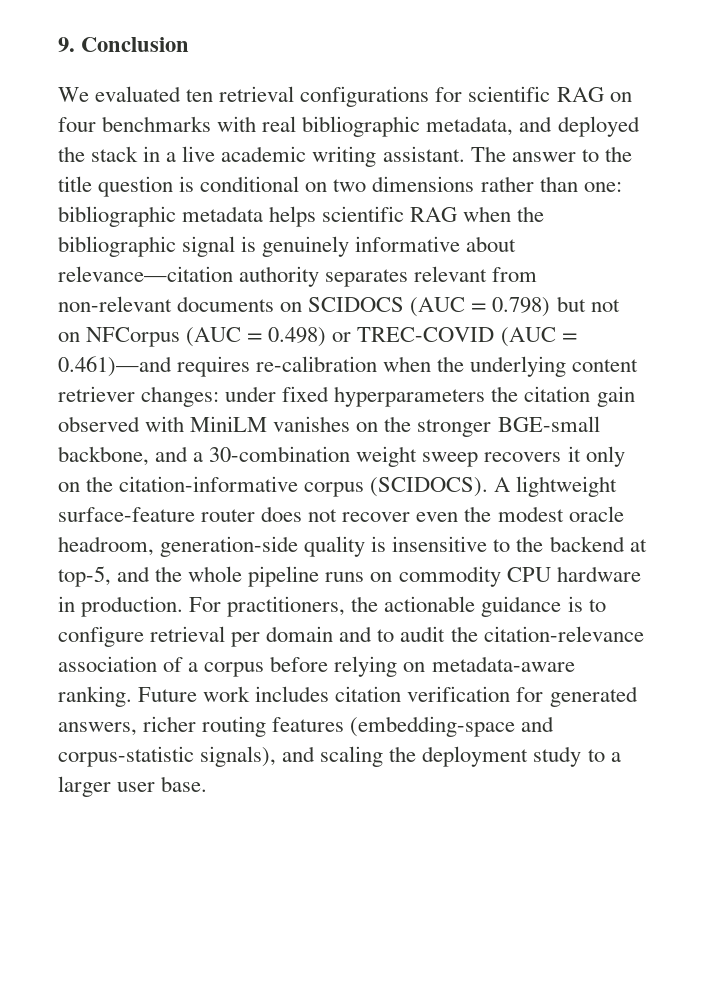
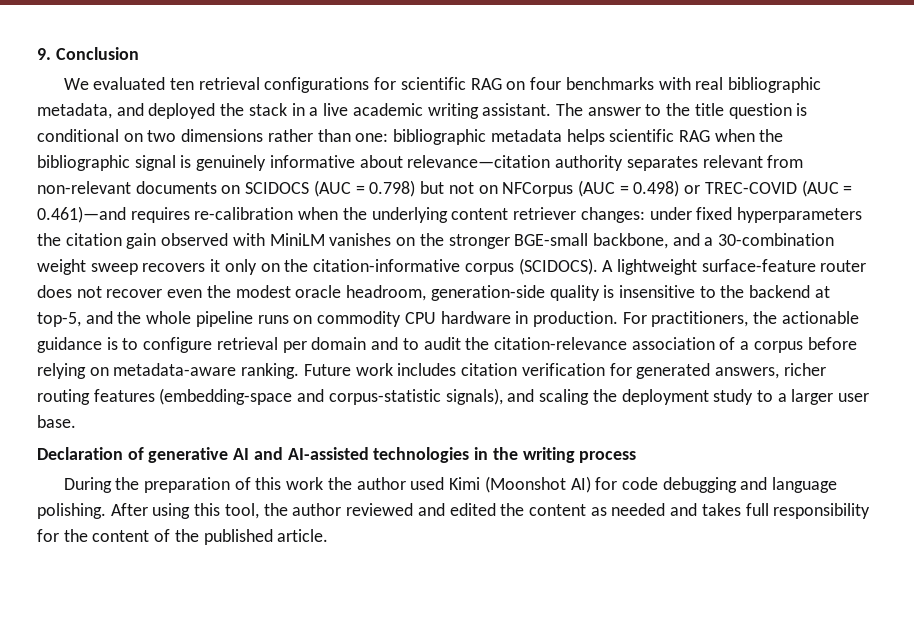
(208, 784) none -> [37,447,637,463] [63,476,838,493] [37,503,871,519] [37,529,329,545] // Declaration of generative AI and AI-assisted technologies in the writing process // During the preparation of this work the author used Kimi (Moonshot AI) for code debugging and language polishing. After using this tool, the author reviewed and edited the content as needed and takes full responsibility for the content of the published article.

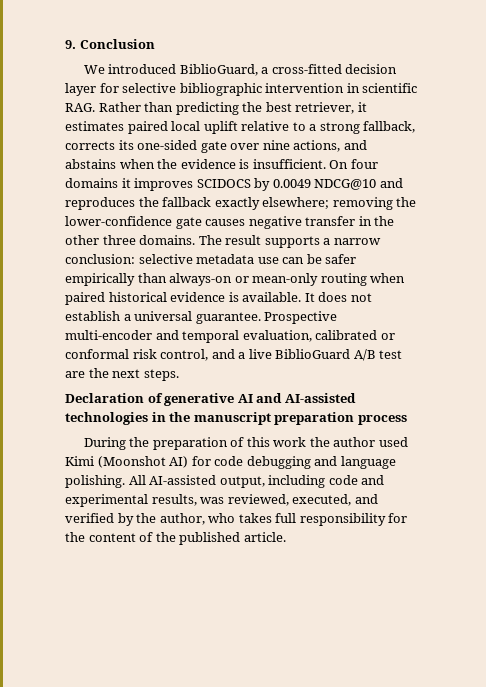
[93,77,821,93] [37,103,808,119] [37,129,784,145] [37,155,804,171] [37,180,853,197] [37,206,862,223] [37,233,835,249] [37,258,867,275] [37,285,830,301] [37,311,859,327] [37,337,857,353] [37,363,826,379] [37,388,870,405] [37,415,76,428] evaluated ten retrieval configurations for scientific RAG on four benchmarks with real bibliographic metadata, and deployed the stack in a live academic writing assistant. The answer to the title question is conditional on two dimensions rather than one: bibliographic metadata helps scientific RAG when the bibliographic signal is genuinely informative about relevance—citation authority separates relevant from non-relevant documents on SCIDOCS (AUC = 0.798) but not on NFCorpus (AUC = 0.498) or TREC-COVID (AUC = 0.461)—and requires re-calibration when the underlying content retriever changes: under fixed hyperparameters the citation gain observed with MiniLM vanishes on the stronger BGE-small backbone, and a 30-combination weight sweep recovers it only on the citation-informative corpus (SCIDOCS). A lightweight surface-feature router does not recover even the modest oracle headroom, generation-side quality is insensitive to the backend at top-5, and the whole pipeline runs on commodity CPU hardware in production. For practitioners, the actionable guidance is to configure retrieval per domain and to audit the citation-relevance association of a corpus before relying on metadata-aware ranking. Future work includes citation verification for generated answers, richer routing features (embedding-space and corpus-statistic signals), and scaling the deployment study to a larger user base. -> [108,64,398,76] [65,83,418,96] [65,102,367,115] [65,121,416,134] [65,140,367,153] [65,159,378,169] [65,178,403,191] [65,197,417,210] [65,216,395,229] [65,235,381,248] [65,254,357,264] [65,273,406,286] [65,292,372,305] [65,311,338,324] [65,330,395,343] [65,349,403,361] [65,368,179,381] introduced BiblioGuard, a cross-fitted decision layer for selective bibliographic intervention in scientific RAG. Rather than predicting the best retriever, it estimates paired local uplift relative to a strong fallback, corrects its one-sided gate over nine actions, and abstains when the evidence is insufficient. On four domains it improves SCIDOCS by 0.0049 NDCG@10 and reproduces the fallback exactly elsewhere; removing the lower-confidence gate causes negative transfer in the other three domains. The result supports a narrow conclusion: selective metadata use can be safer empirically than always-on or mean-only routing when paired historical evidence is available. It does not establish a universal guarantee. Prospective multi-encoder and temporal evaluation, calibrated or conformal risk control, and a live BiblioGuard A/B test are the next steps.
[522,447,575,463] writing -> [193,412,355,425] manuscript preparation
[110,503,698,519] After using this tool, the author reviewed and edited the content as needed and -> [128,475,385,488] [65,494,378,507] [65,513,236,526] All AI-assisted output, including code and experimental results, was reviewed, executed, and verified by the author, who

